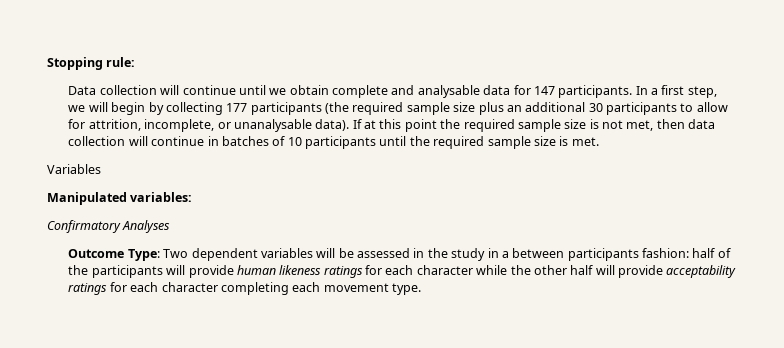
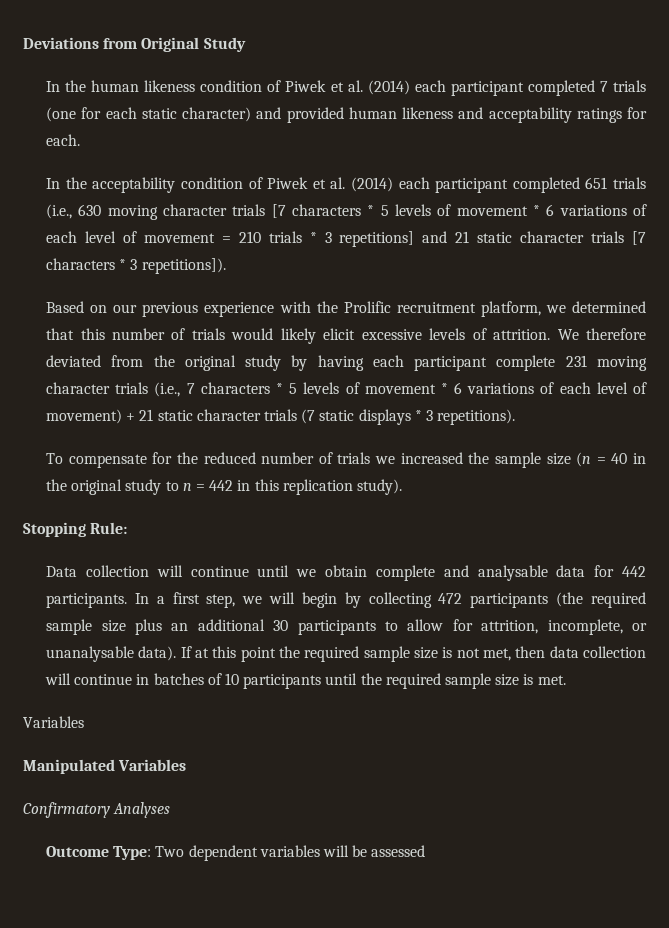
[47,57,136,70] Stopping rule: -> [23,37,246,52] [46,80,646,96] [46,107,647,123] [46,134,81,146] [46,177,646,193] [46,204,647,220] [46,231,646,247] [46,258,226,274] [46,301,646,317] [46,328,646,344] [46,355,647,371] [46,382,647,397] [46,409,516,425] [46,452,647,468] [46,479,402,495] [23,522,128,537] Deviations from Original Study // In the human likeness condition of Piwek et al. (2014) each participant completed 7 trials (one for each static character) and provided human likeness and acceptability ratings for each. // In the acceptability condition of Piwek et al. (2014) each participant completed 651 trials (i.e., 630 moving character trials [7 characters * 5 levels of movement * 6 variations of each level of movement = 210 trials * 3 repetitions] and 21 static character trials [7 characters * 3 repetitions]). // Based on our previous experience with the Prolific recruitment platform, we determined that this number of trials would likely elicit excessive levels of attrition. We therefore deviated from the original study by having each participant complete 231 moving character trials (i.e., 7 characters * 5 levels of movement * 6 variations of each level of movement) + 21 static character trials (7 static displays * 3 repetitions). // To compensate for the reduced number of trials we increased the sample size (n = 40 in the original study to n = 442 in this replication study). // Stopping Rule:
[533,86,555,95] 147 -> [621,566,646,577] 442
[226,103,248,112] 177 -> [438,593,463,604] 472
[130,192,193,202] variables: -> [118,759,187,771] Variables
[413,248,731,261] [68,265,737,278] [68,282,422,295] in the study in a between participants fashion: half of the participants will provide human likeness ratings for each character while the other half will provide acceptability ratings for each character completing each movement type. -> (426, 851) none

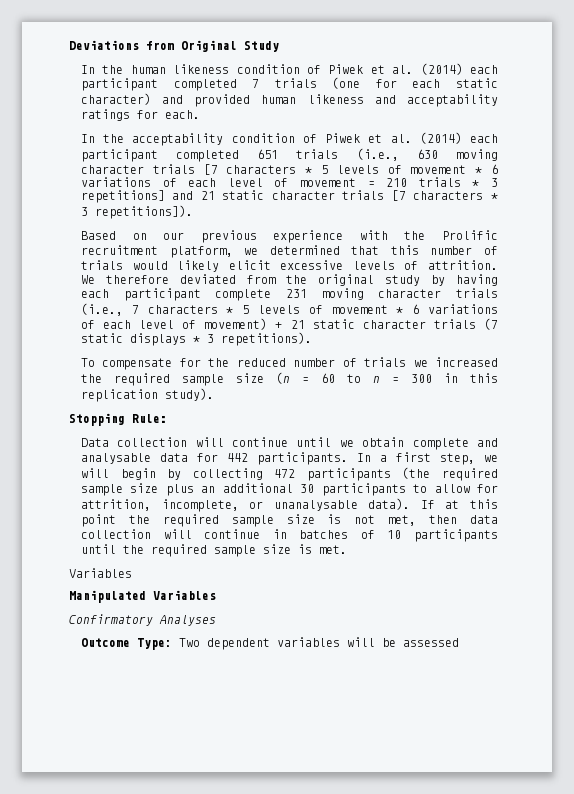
(490, 458) none -> [113,373,170,386] required
[611,453,647,464] [46,479,162,495] 40 in the original study -> [320,373,335,383] 60
[209,480,234,491] 442 -> [410,374,432,383] 300

